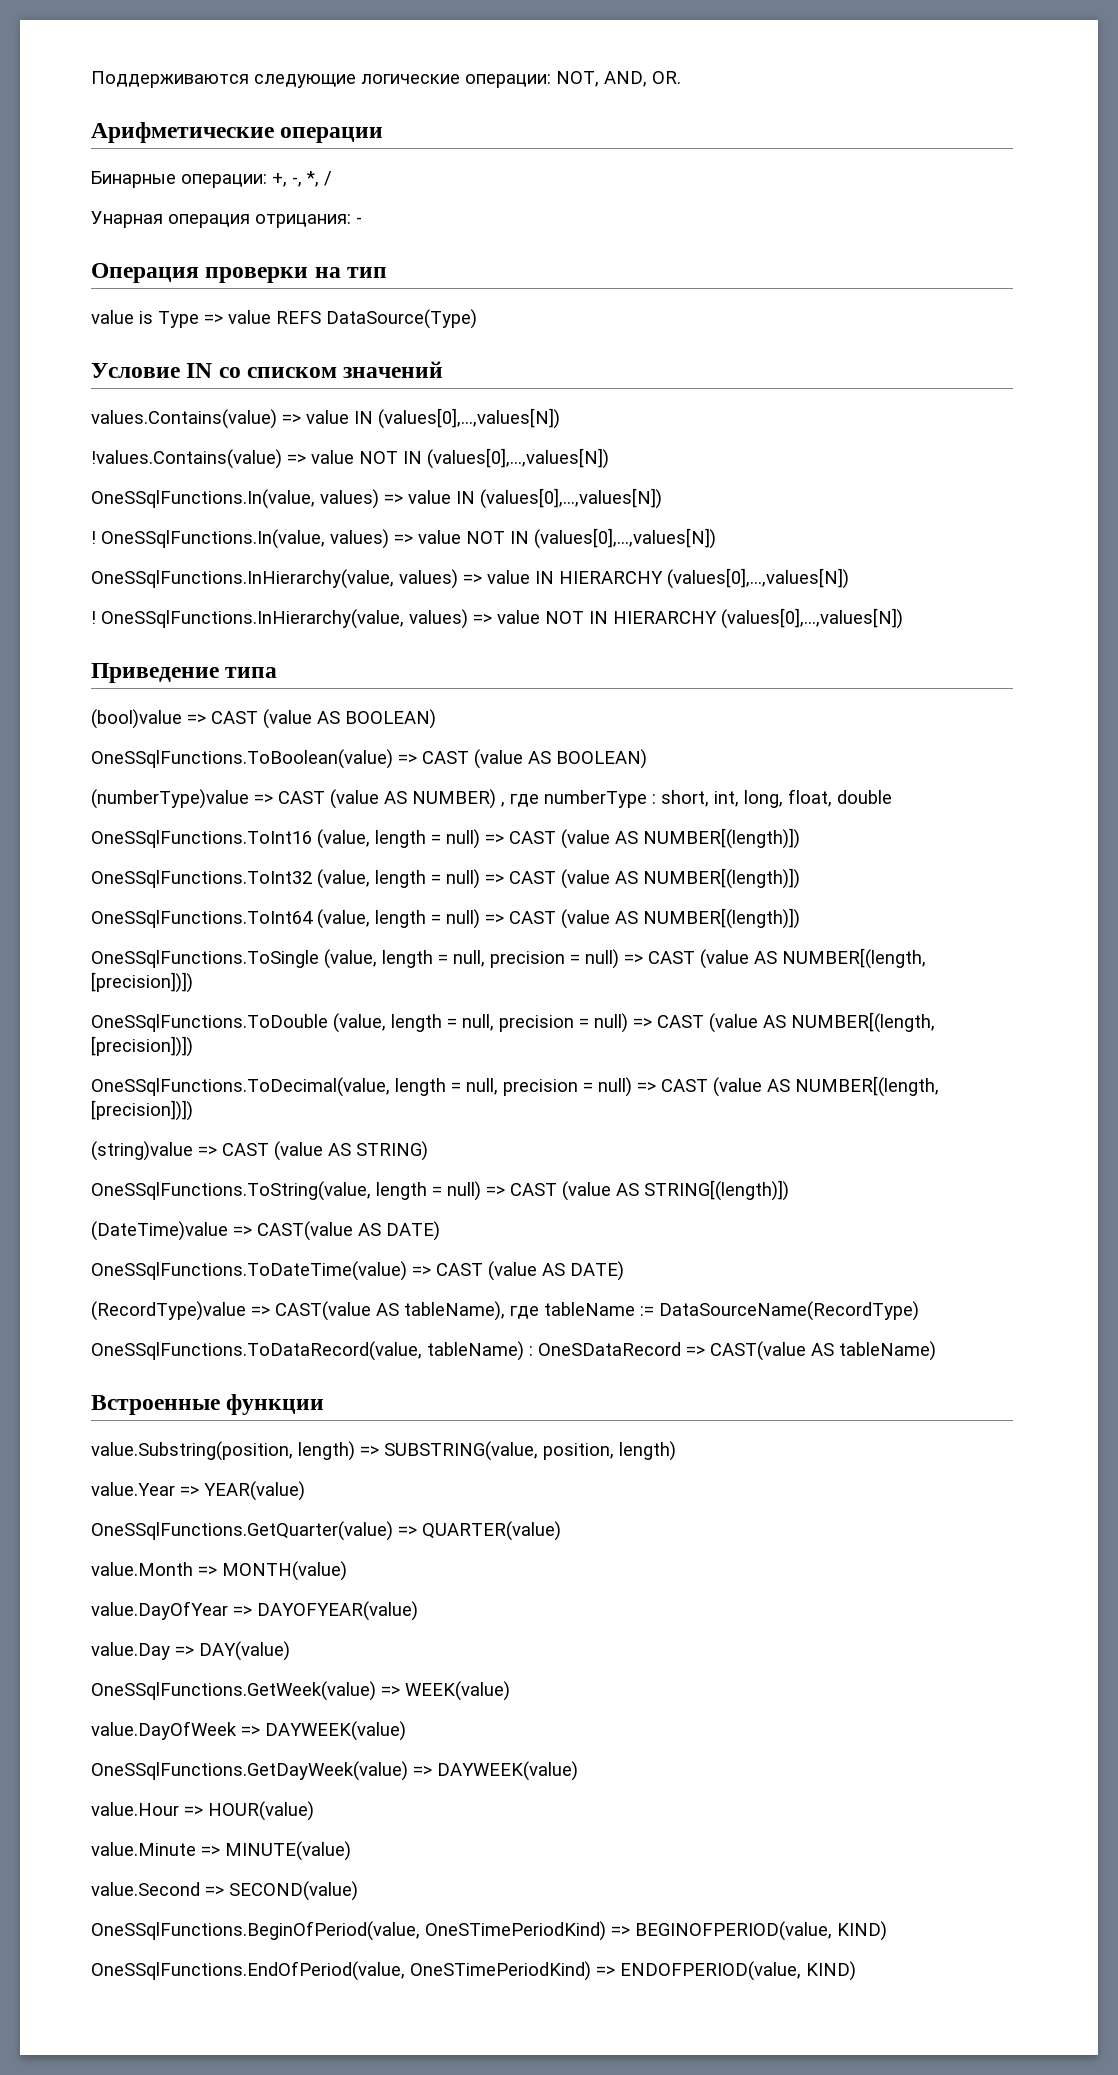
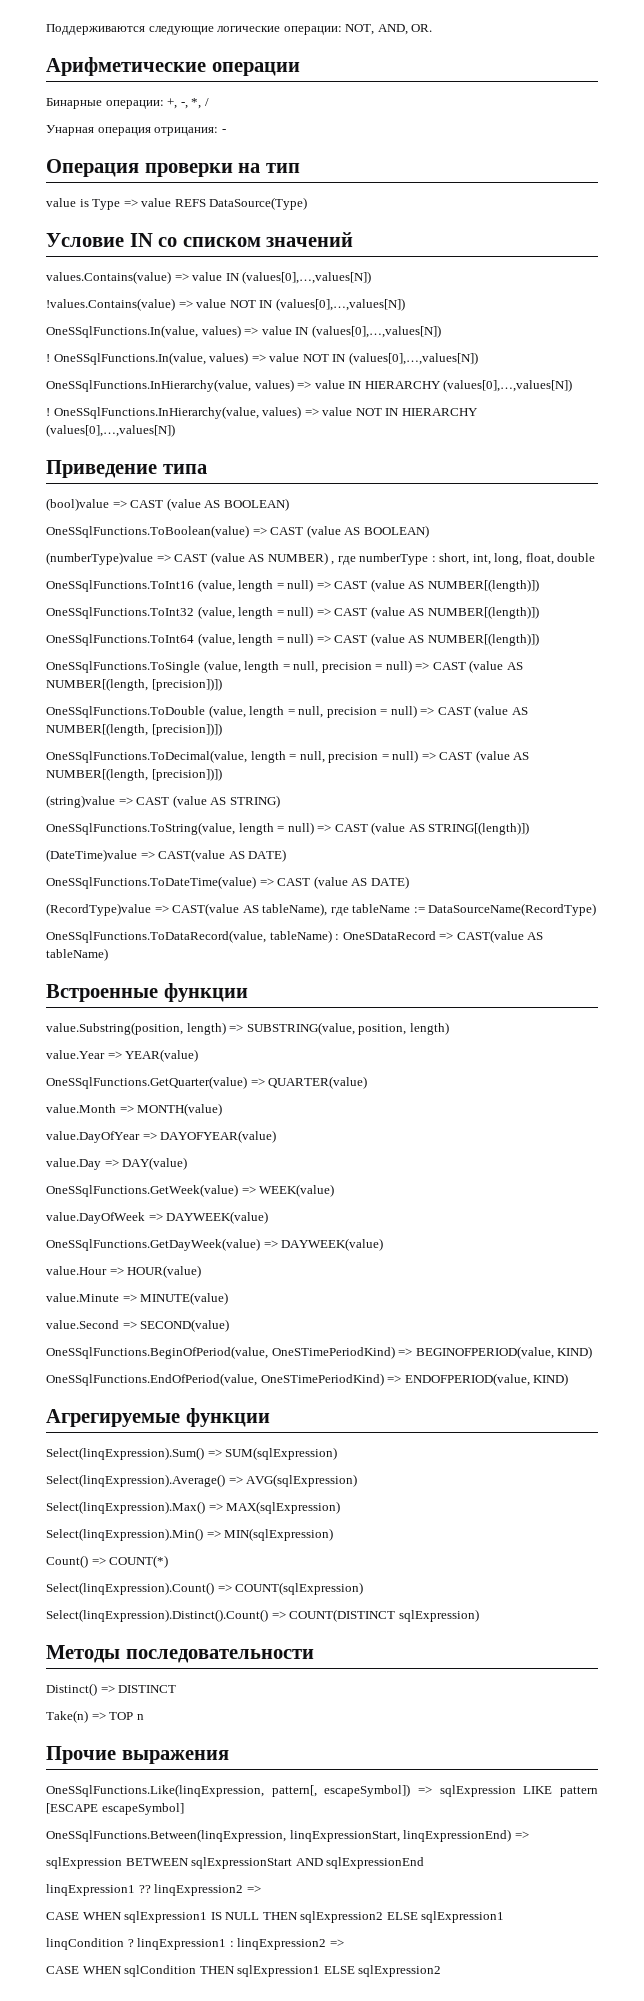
(856, 1971) none -> [46,1408,270,1427] [46,1447,338,1460] [46,1474,358,1487] [46,1501,341,1514] [46,1528,334,1541] [46,1555,169,1568] [46,1582,364,1595] [46,1609,479,1622] [46,1645,314,1663] [46,1683,177,1696] [46,1710,144,1723] [46,1746,229,1764] [46,1784,598,1797] [46,1803,184,1815] [46,1829,529,1842] [46,1857,425,1869] [46,1884,261,1896] [46,1911,505,1923] [46,1938,344,1950] [46,1965,442,1977] // Агрегируемые функции // Select(linqExpression).Sum() => SUM(sqlExpression) // Select(linqExpression).Average() => AVG(sqlExpression) // Select(linqExpression).Max() => MAX(sqlExpression) // Select(linqExpression).Min() => MIN(sqlExpression) // Count() => COUNT(*) // Select(linqExpression).Count() => COUNT(sqlExpression) // Select(linqExpression).Distinct().Count() => COUNT(DISTINCT sqlExpression) // Методы последовательности // Distinct() => DISTINCT // Take(n) => TOP n // Прочие выражения // OneSSqlFunctions.Like(linqExpression, pattern[, escapeSymbol]) => sqlExpression LIKE pattern [ESCAPE escapeSymbol] // OneSSqlFunctions.Between(linqExpression, linqExpressionStart, linqExpressionEnd) => // sqlExpression BETWEEN sqlExpressionStart AND sqlExpressionEnd // linqExpression1 ?? linqExpression2 => // CASE WHEN sqlExpression1 IS NULL THEN sqlExpression2 ELSE sqlExpression1 // linqCondition ? linqExpression1 : linqExpression2 => // CASE WHEN sqlCondition THEN sqlExpression1 ELSE sqlExpression2

